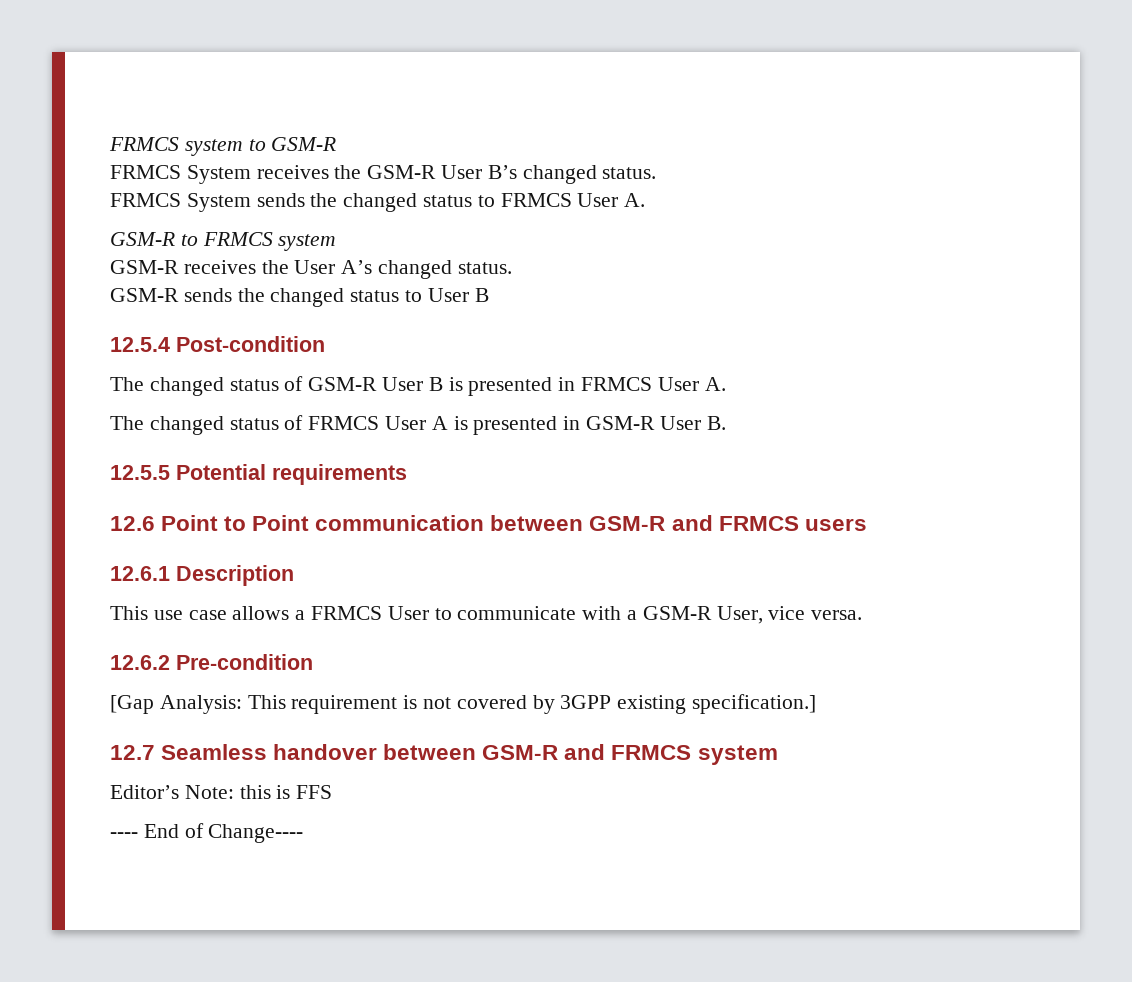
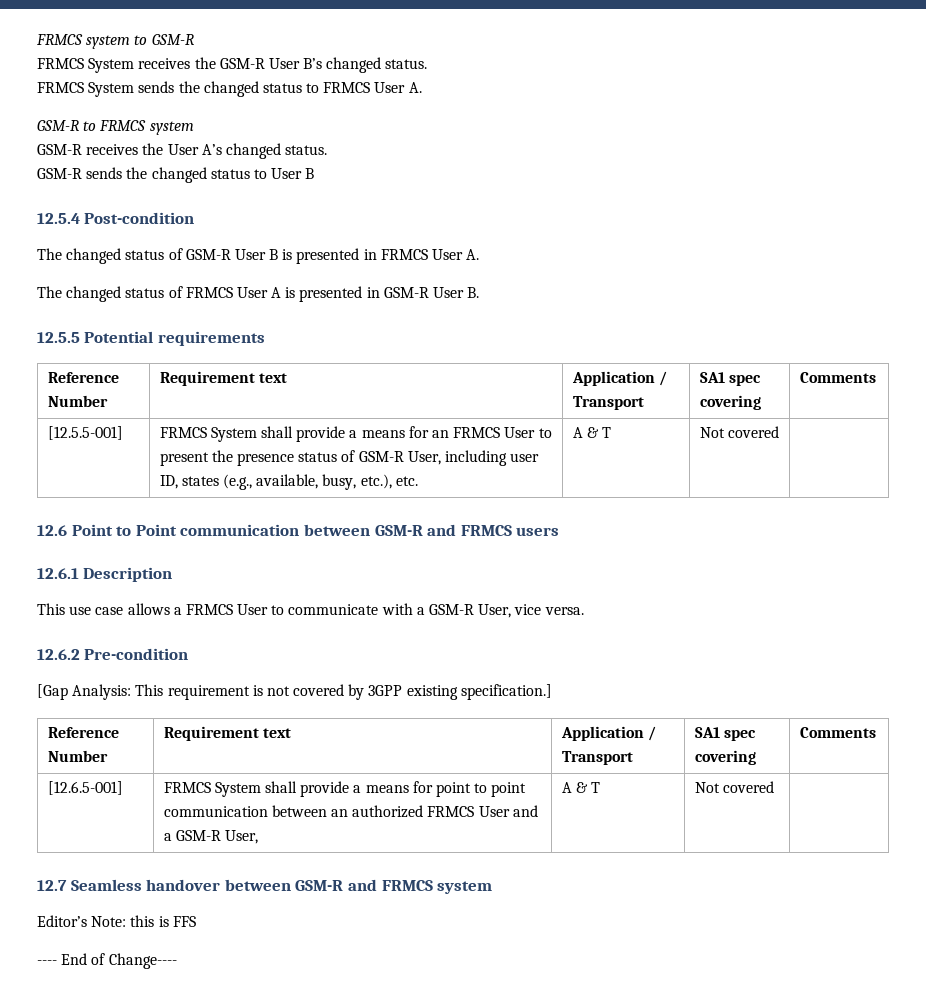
(407, 474) none -> [47,372,119,383] [47,395,108,407] [159,371,287,386] [571,371,667,386] [572,396,644,410] [699,372,761,386] [699,395,761,410] [799,372,876,383] [47,426,123,440] [159,426,552,442] [159,450,540,466] [159,474,418,490] [572,427,612,438] [699,426,779,438] // Reference Number | Requirement text | Application / Transport | SA1 spec covering | Comments // [12.5.5-001] | FRMCS System shall provide a means for an FRMCS User to present the presence status of GSM-R User, including user ID, states (e.g., available, busy, etc.), etc. | A & T | Not covered |
(817, 704) none -> [47,727,119,738] [47,750,108,762] [163,726,291,741] [560,726,656,741] [561,751,633,765] [694,727,756,741] [694,750,756,765] [799,727,876,738] [47,781,123,795] [163,781,527,797] [163,805,538,818] [163,830,259,844] [561,782,601,793] [694,781,774,793] // Reference Number | Requirement text | Application / Transport | SA1 spec covering | Comments // [12.6.5-001] | FRMCS System shall provide a means for point to point communication between an authorized FRMCS User and a GSM-R User, | A & T | Not covered |

